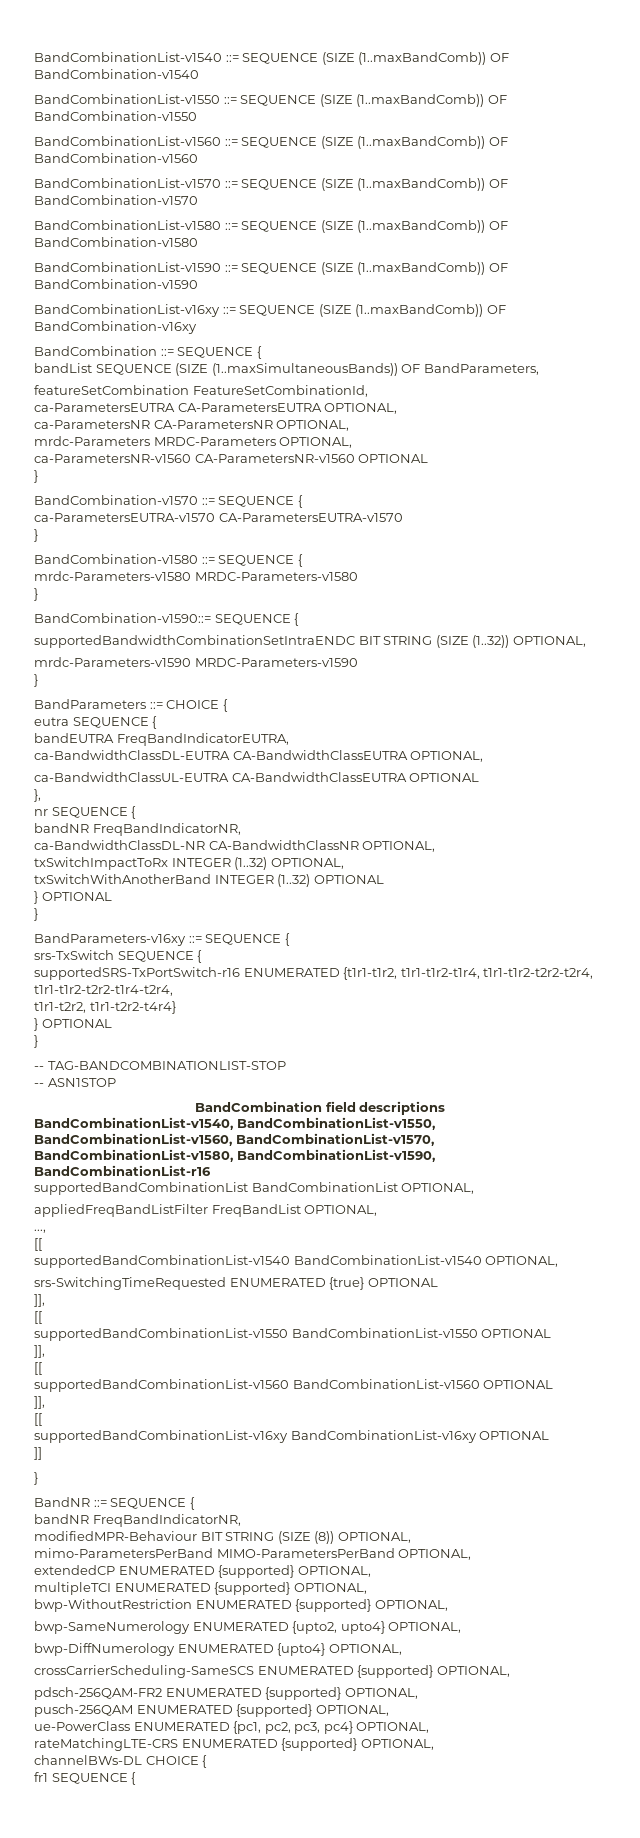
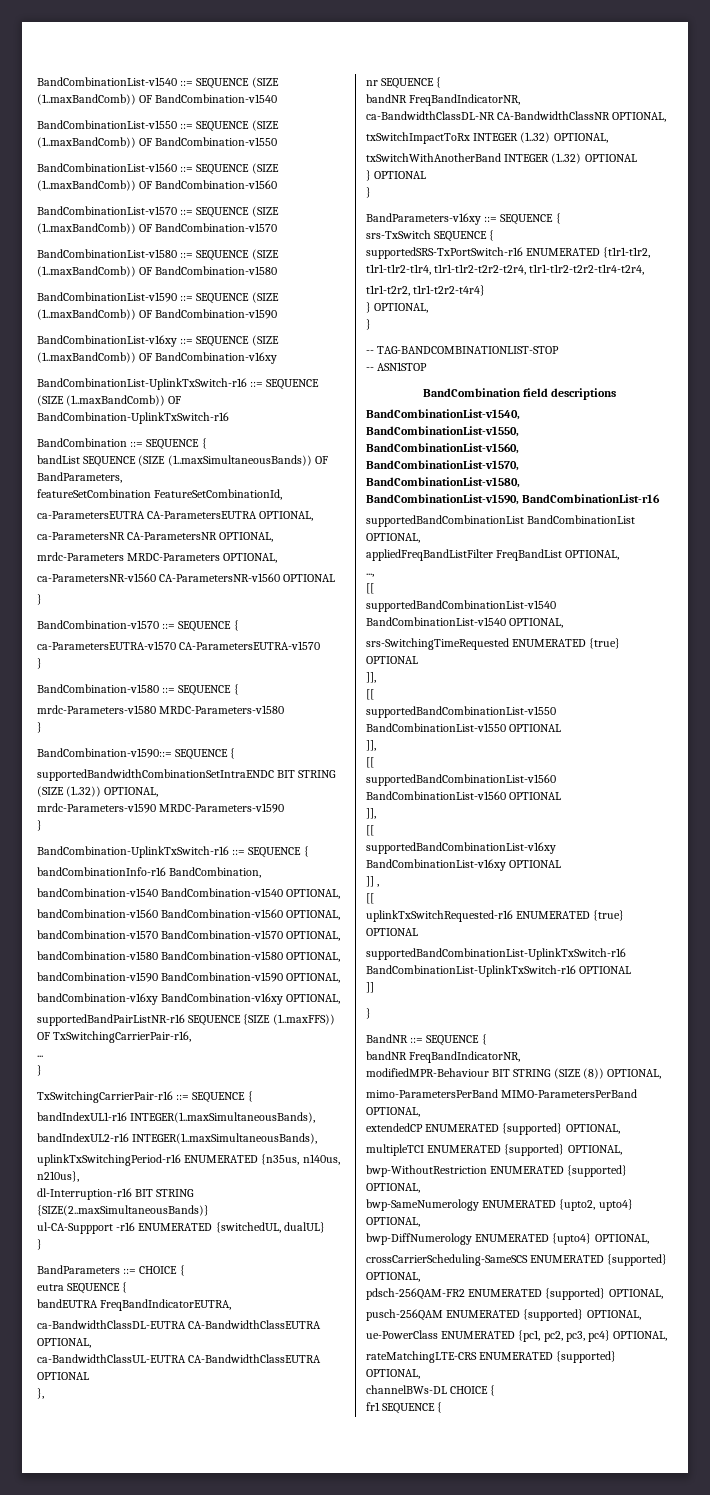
(197, 327) none -> [37,378,320,390] [37,395,182,406] [37,412,229,424] // BandCombinationList-UplinkTxSwitch-r16 ::= SEQUENCE (SIZE (1..maxBandComb)) OF BandCombination-UplinkTxSwitch-r16
(38, 680) none -> [37,846,309,858] [37,867,262,878] [37,888,341,899] [37,909,341,920] [37,930,341,941] [37,951,341,962] [37,972,341,983] [37,993,341,1005] [37,1014,335,1026] [37,1031,192,1043] [37,1055,43,1057] [37,1065,42,1076] [37,1091,253,1103] [37,1112,316,1123] [37,1133,318,1144] [37,1154,340,1166] [37,1171,79,1182] [37,1188,195,1200] [37,1205,209,1216] [37,1222,325,1234] [37,1239,42,1250] // BandCombination-UplinkTxSwitch-r16 ::= SEQUENCE { // bandCombinationInfo-r16 BandCombination, // bandCombination-v1540 BandCombination-v1540 OPTIONAL, // bandCombination-v1560 BandCombination-v1560 OPTIONAL, // bandCombination-v1570 BandCombination-v1570 OPTIONAL, // bandCombination-v1580 BandCombination-v1580 OPTIONAL, // bandCombination-v1590 BandCombination-v1590 OPTIONAL, // bandCombination-v16xy BandCombination-v16xy OPTIONAL, // supportedBandPairListNR-r16 SEQUENCE {SIZE (1..maxFFS)) OF TxSwitchingCarrierPair-r16, // ... // } // TxSwitchingCarrierPair-r16 ::= SEQUENCE { // bandIndexUL1-r16 INTEGER(1..maxSimultaneousBands), // bandIndexUL2-r16 INTEGER(1..maxSimultaneousBands), // uplinkTxSwitchingPeriod-r16 ENUMERATED {n35us, n140us, n210us}, // dl-Interruption-r16 BIT STRING {SIZE(2..maxSimultaneousBands)} // ul-CA-Suppport -r16 ENUMERATED {switchedUL, dualUL} // }
[41,1019,112,1028] OPTIONAL -> [374,303,429,313] OPTIONAL,
(550, 1435) none -> [366,876,380,887] [366,893,374,904] [366,910,625,922] [366,928,418,936] [366,948,626,960] [366,965,632,977] // ]] , // [[ // uplinkTxSwitchRequested-r16 ENUMERATED {true} OPTIONAL // supportedBandCombinationList-UplinkTxSwitch-r16 BandCombinationList-UplinkTxSwitch-r16 OPTIONAL

